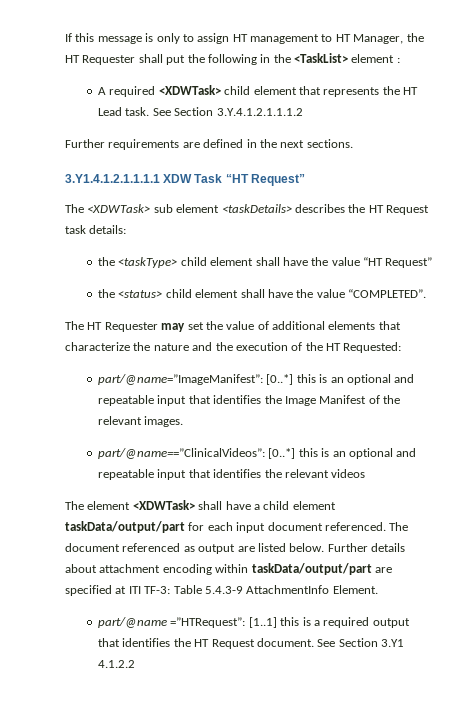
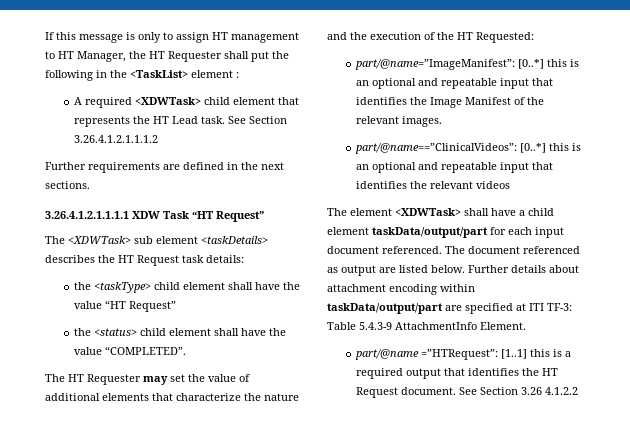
[216,108,303,116] 3.Y.4.1.2.1.1.1.2 -> [74,135,159,143] 3.26.4.1.2.1.1.1.2
[65,174,160,183] 3.Y1.4.1.2.1.1.1.1 -> [45,211,129,219] 3.26.4.1.2.1.1.1.1
[381,639,405,647] 3.Y1 -> [521,387,543,395] 3.26

